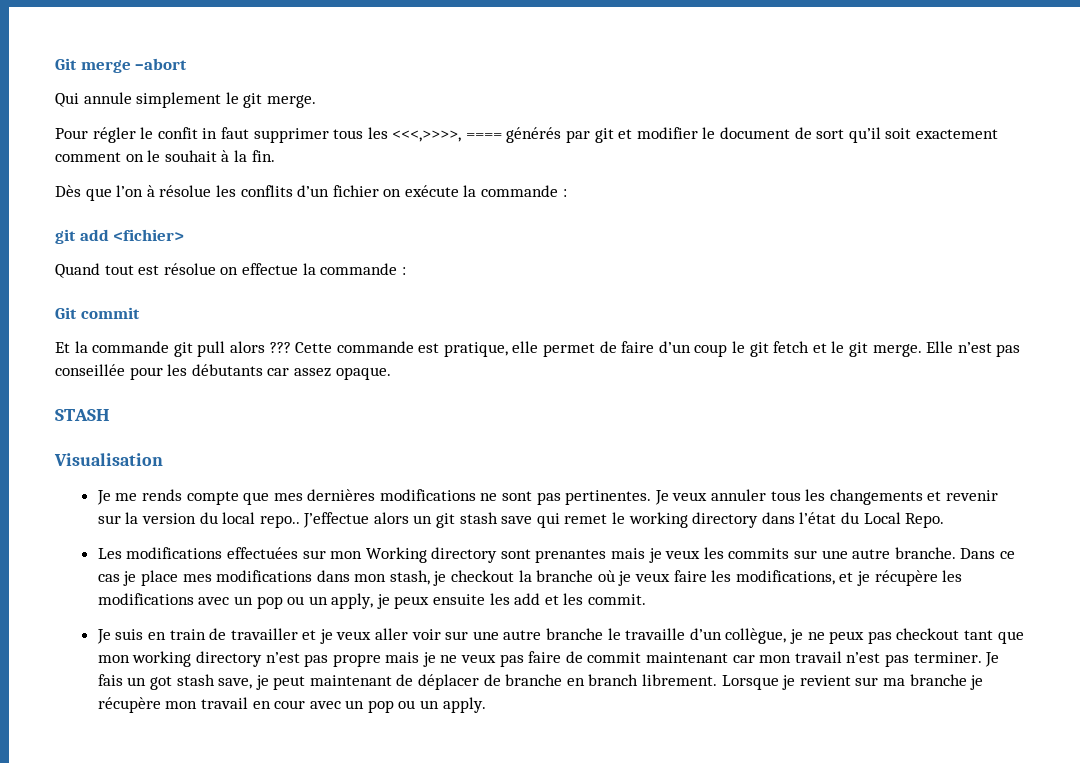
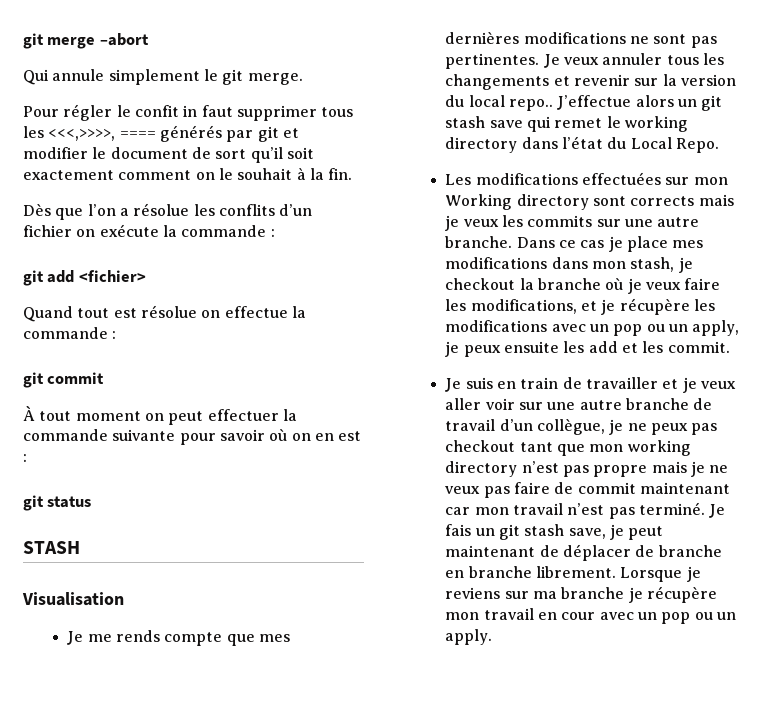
[55,58,77,70] Git -> [23,33,44,49] git
[146,185,155,197] à -> [119,208,129,216] a
[55,307,77,319] Git -> [23,372,44,388] git
[55,341,1021,357] [55,364,391,380] Et la commande git pull alors ??? Cette commande est pratique, elle permet de faire d’un coup le git fetch et le git merge. Elle n’est pas conseillée pour les débutants car assez opaque. -> [23,406,297,425] [23,429,362,445] [23,454,27,462] [23,495,92,511] À tout moment on peut effectuer la commande suivante pour savoir où on en est : // git status
[535,549,607,563] prenantes -> [630,196,695,206] corrects
[607,628,686,640] le travaille -> [693,398,713,410] [445,419,496,431] de travail
[913,652,982,663] terminer. -> [639,502,706,515] terminé.
[149,676,172,690] got -> [499,524,521,540] git
[588,674,639,686] branch -> [468,566,532,578] branche
[799,675,851,686] revient -> [445,587,501,599] reviens

